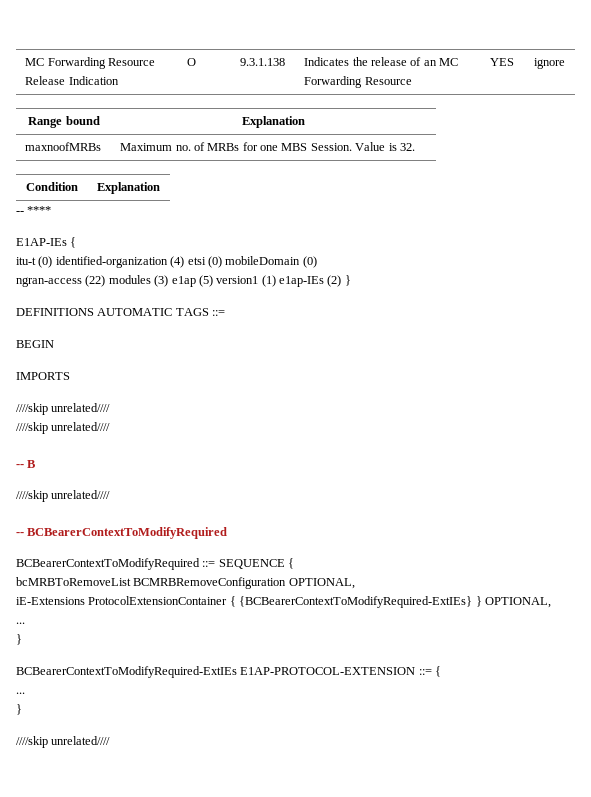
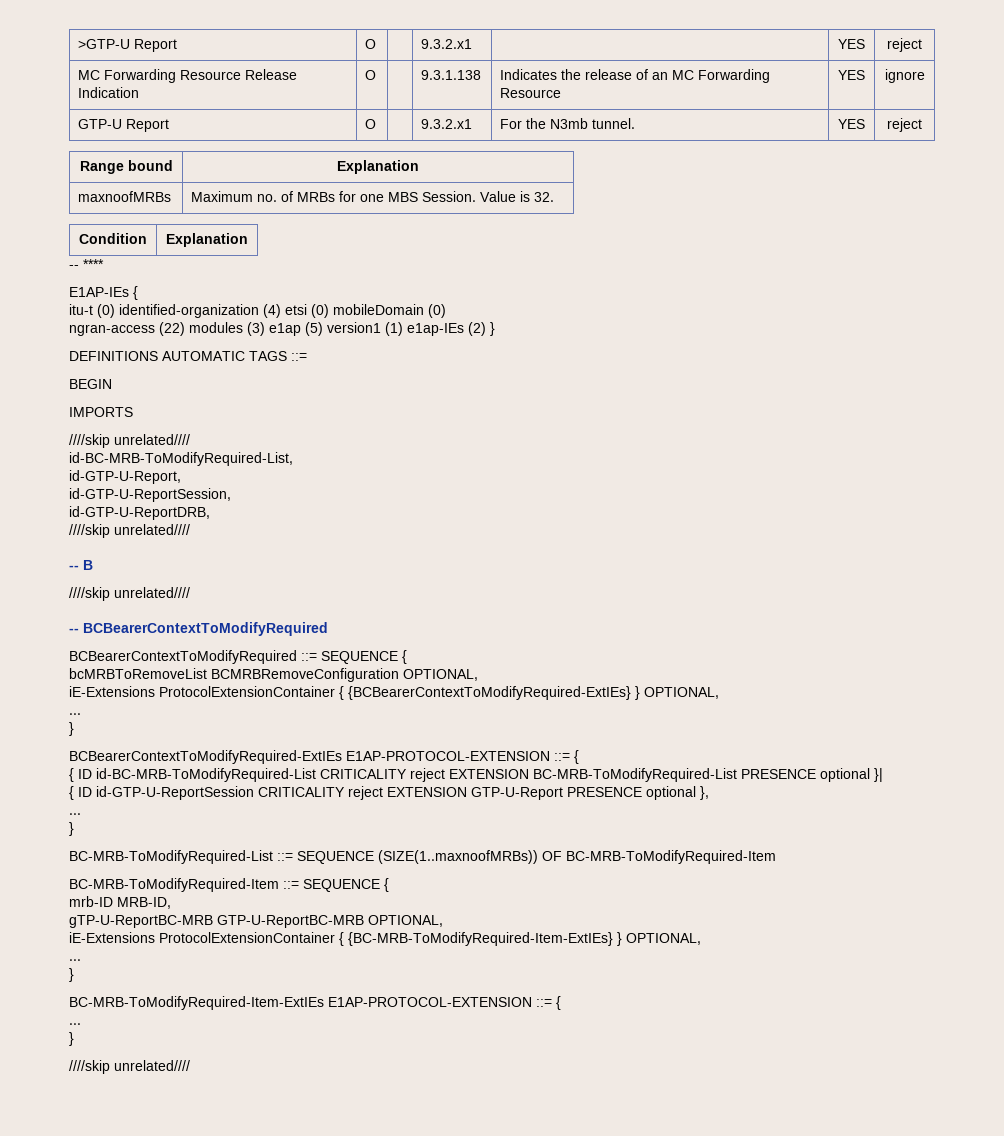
(25, 62) none -> [78,39,178,52] [365,39,377,49] [421,39,473,49] [838,39,865,49] [887,38,922,52] >GTP-U Report | O | | 9.3.2.x1 | | YES | reject //
(565, 63) none -> [78,119,170,132] [365,119,377,129] [421,119,473,129] [500,118,636,129] [838,119,865,129] [887,118,922,132] // GTP-U Report | O | | 9.3.2.x1 | For the N3mb tunnel. | YES | reject
(111, 407) none -> [69,452,293,466] [69,470,181,484] [69,488,231,502] [69,506,210,520] // id-BC-MRB-ToModifyRequired-List, // id-GTP-U-Report, // id-GTP-U-ReportSession, // id-GTP-U-ReportDRB,
(442, 671) none -> [69,768,883,782] [69,786,709,800] [69,813,81,815] [69,822,74,836] [69,850,776,864] [69,878,389,892] [69,896,171,909] [69,915,443,928] [69,932,701,946] [69,959,81,961] [69,968,74,982] [69,996,561,1010] // { ID id-BC-MRB-ToModifyRequired-List CRITICALITY reject EXTENSION BC-MRB-ToModifyRequired-List PRESENCE optional }| // { ID id-GTP-U-ReportSession CRITICALITY reject EXTENSION GTP-U-Report PRESENCE optional }, // ... // } // BC-MRB-ToModifyRequired-List ::= SEQUENCE (SIZE(1..maxnoofMRBs)) OF BC-MRB-ToModifyRequired-Item // BC-MRB-ToModifyRequired-Item ::= SEQUENCE { // mrb-ID MRB-ID, // gTP-U-ReportBC-MRB GTP-U-ReportBC-MRB OPTIONAL, // iE-Extensions ProtocolExtensionContainer { {BC-MRB-ToModifyRequired-Item-ExtIEs} } OPTIONAL, // ... // } // BC-MRB-ToModifyRequired-Item-ExtIEs E1AP-PROTOCOL-EXTENSION ::= {

